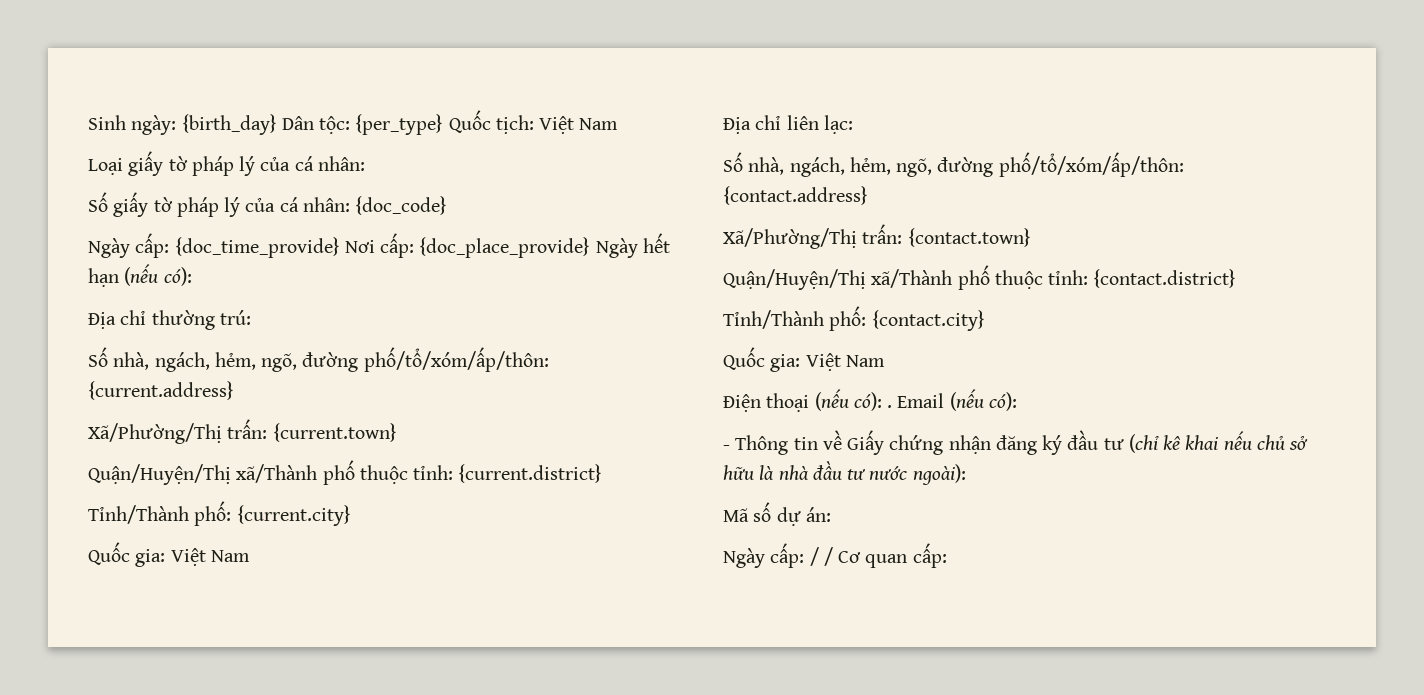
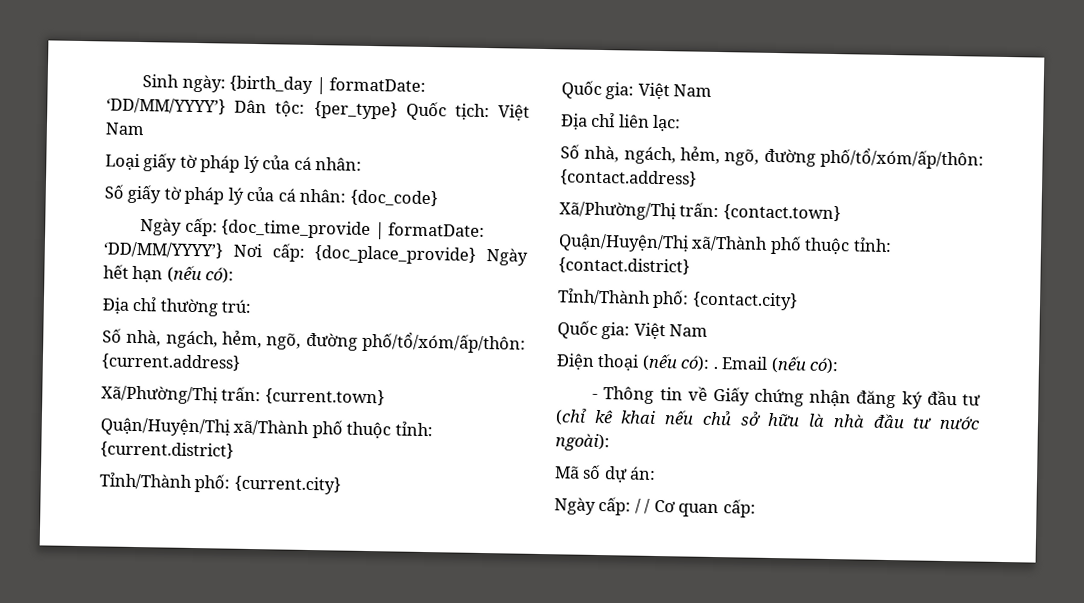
[181,114,277,135] {birth_day} -> [229,75,427,95] [106,97,226,115] {birth_day | formatDate: ‘DD/MM/YYYY’}
[174,237,340,258] {doc_time_provide} -> [221,219,486,240] [103,241,223,259] {doc_time_provide | formatDate: ‘DD/MM/YYYY’}

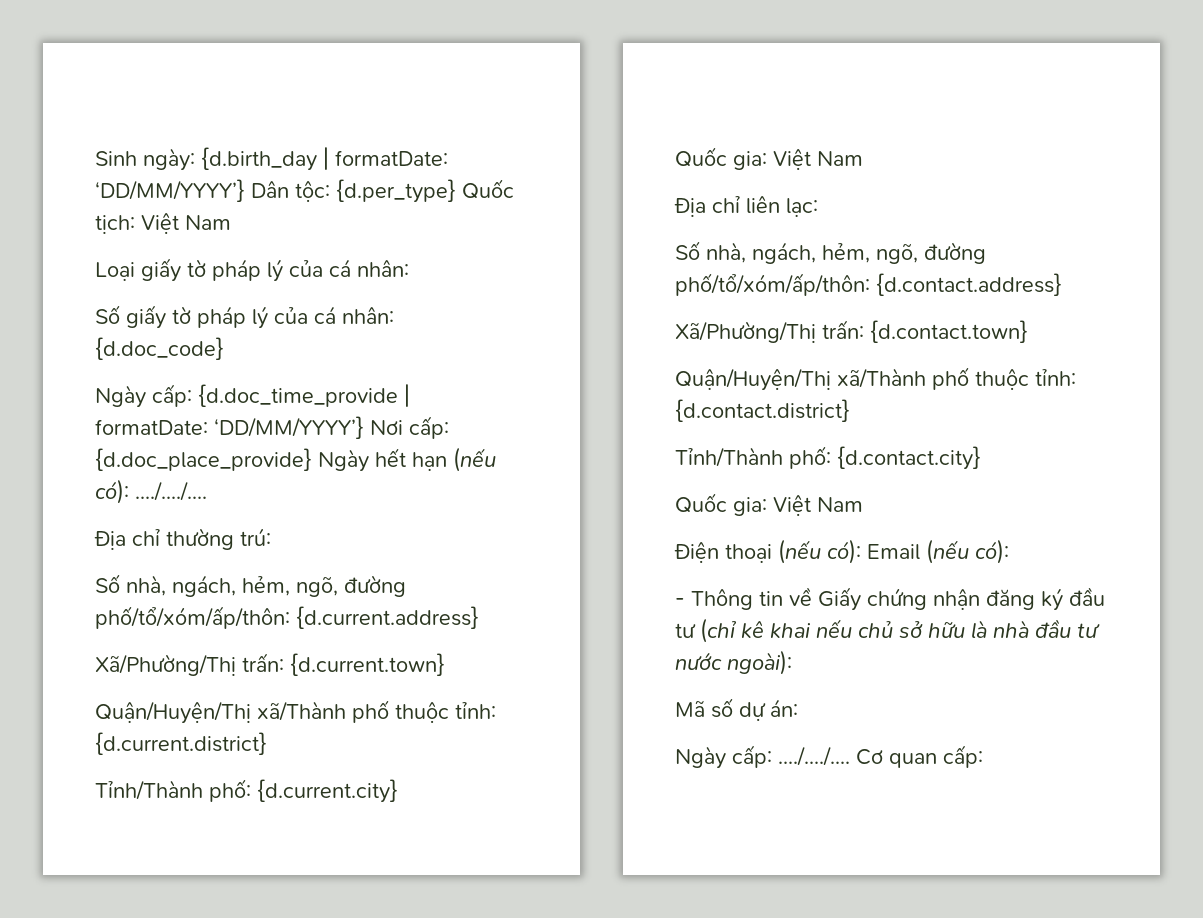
[229,75,314,95] {birth_day -> [201,147,317,171] {d.birth_day
[313,101,398,120] {per_type} -> [336,179,456,203] {d.per_type}
[349,189,438,207] [140,217,372,240] {doc_code} // Ngày cấp: {doc_time_provide -> [95,337,224,360] [95,384,398,408] {d.doc_code} // Ngày cấp: {d.doc_time_provide
[314,245,477,265] {doc_place_provide} -> [95,448,312,471] {d.doc_place_provide}
(235, 275) none -> [135,481,207,501] ..../..../....
[101,353,241,371] [101,385,385,406] [100,417,433,439] [100,441,234,459] [99,472,341,495] {current.address} // Xã/Phường/Thị trấn: {current.town} // Quận/Huyện/Thị xã/Thành phố thuộc tỉnh: {current.district} // Tỉnh/Thành phố: {current.city} -> [296,606,479,629] [95,653,445,676] [95,700,496,724] [95,732,267,755] [95,779,398,803] {d.current.address} // Xã/Phường/Thị trấn: {d.current.town} // Quận/Huyện/Thị xã/Thành phố thuộc tỉnh: {d.current.district} // Tỉnh/Thành phố: {d.current.city}
[560,169,697,187] [559,201,841,222] [558,233,892,255] [558,257,690,275] [557,288,798,311] {contact.address} // Xã/Phường/Thị trấn: {contact.town} // Quận/Huyện/Thị xã/Thành phố thuộc tỉnh: {contact.district} // Tỉnh/Thành phố: {contact.city} -> [876,273,1062,296] [675,320,1028,343] [675,367,1076,391] [675,399,850,422] [675,446,981,470] {d.contact.address} // Xã/Phường/Thị trấn: {d.contact.town} // Quận/Huyện/Thị xã/Thành phố thuộc tỉnh: {d.contact.district} // Tỉnh/Thành phố: {d.contact.city}
[712,365,718,370] . -> (861, 551) none
[634,498,651,514] / / -> [778,746,850,766] ..../..../....

